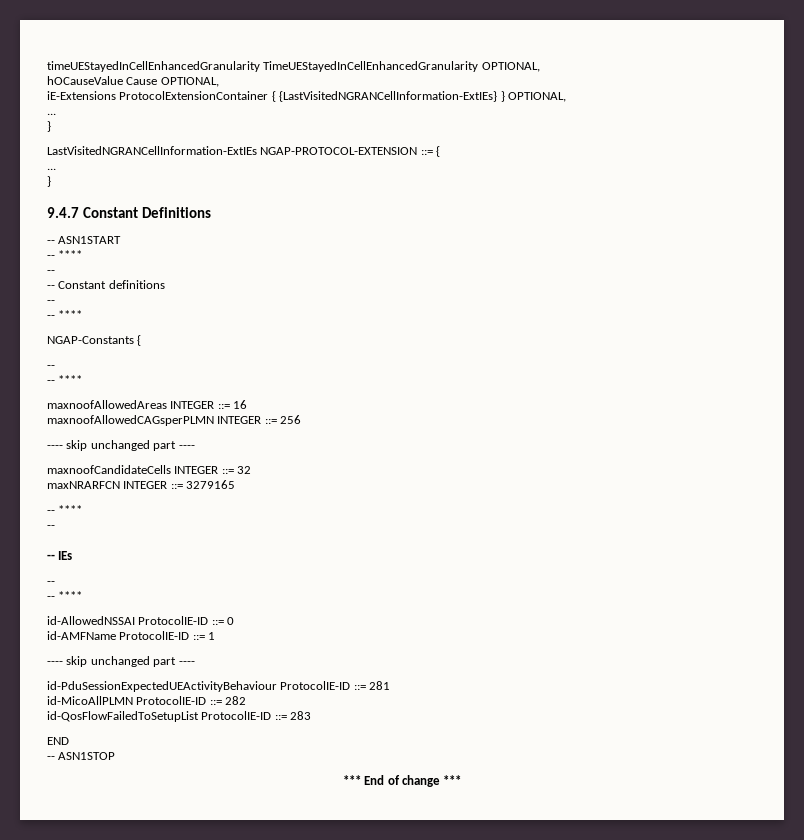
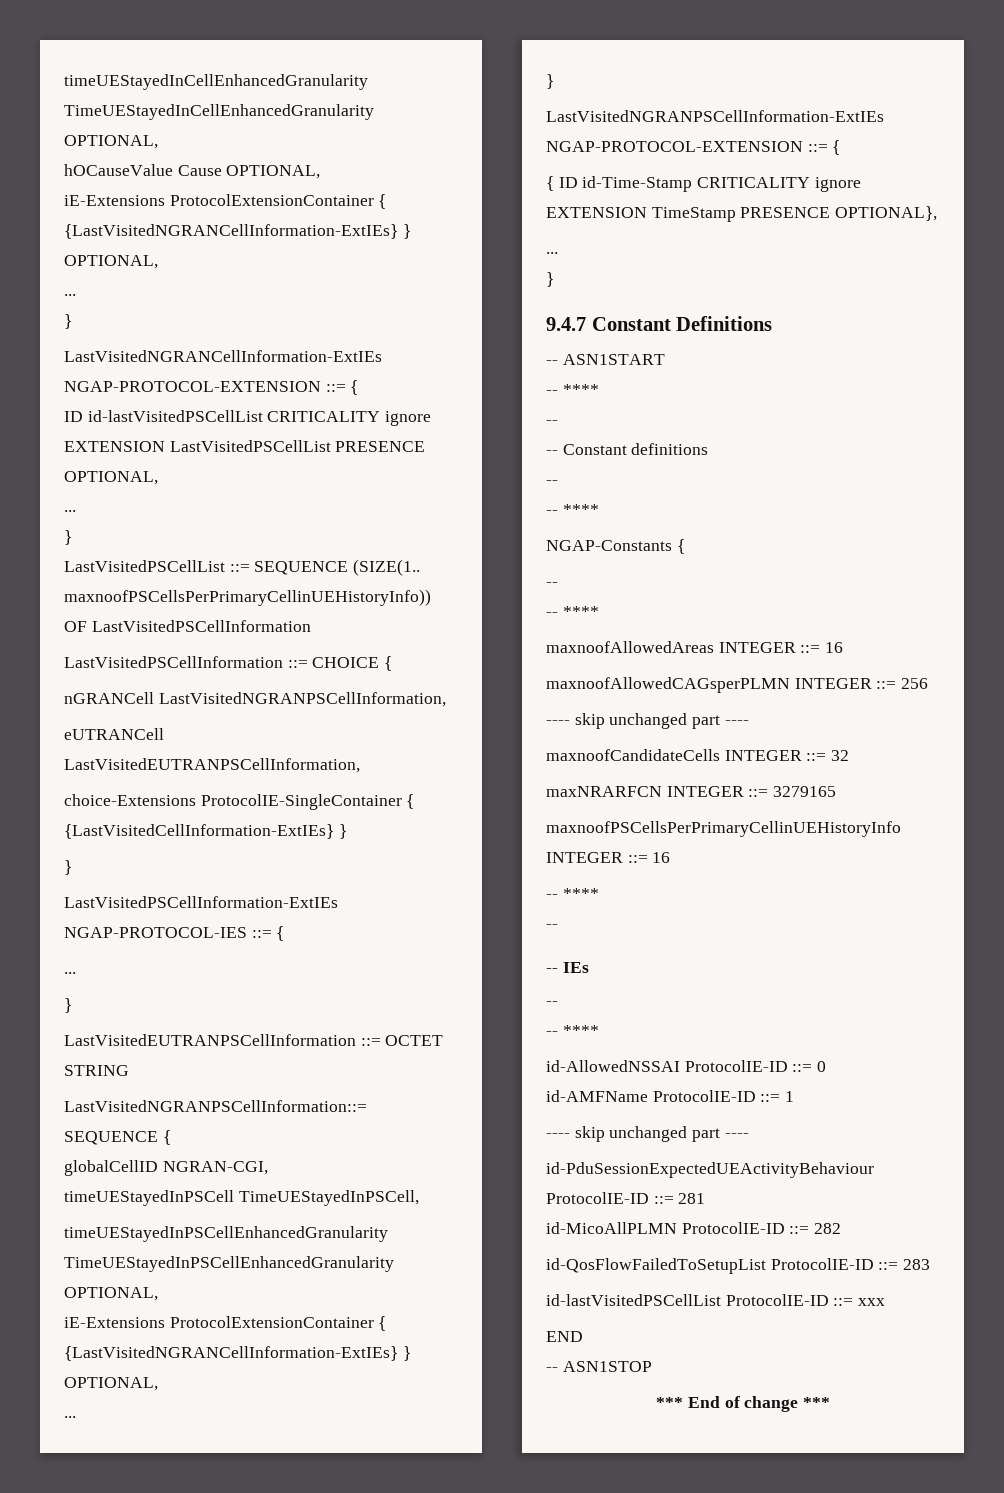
(441, 151) none -> [64,410,432,426] [64,440,426,452] [64,471,158,485] [64,510,76,512] [64,530,72,545] [64,559,421,576] [64,589,431,606] [64,620,311,632] [64,656,393,671] [64,692,446,707] [64,728,164,740] [64,758,360,773] [64,794,415,810] [64,824,347,839] [64,860,72,875] [64,896,338,908] [64,926,285,941] [64,972,76,974] [64,998,72,1013] [64,1034,444,1046] [64,1065,129,1076] [64,1100,367,1112] [64,1130,171,1145] [64,1160,268,1176] [64,1190,419,1206] [64,1226,388,1242] [64,1256,394,1272] [64,1287,158,1301] [64,1316,387,1331] [64,1346,411,1361] [64,1377,158,1391] [64,1416,76,1418] [546,74,554,89] [546,110,884,122] [546,140,841,155] [546,176,861,192] [546,206,938,222] // ID id-lastVisitedPSCellList CRITICALITY ignore EXTENSION LastVisitedPSCellList PRESENCE OPTIONAL, // ... // } // LastVisitedPSCellList ::= SEQUENCE (SIZE(1.. maxnoofPSCellsPerPrimaryCellinUEHistoryInfo)) OF LastVisitedPSCellInformation // LastVisitedPSCellInformation ::= CHOICE { // nGRANCell LastVisitedNGRANPSCellInformation, // eUTRANCell LastVisitedEUTRANPSCellInformation, // choice-Extensions ProtocolIE-SingleContainer { {LastVisitedCellInformation-ExtIEs} } // } // LastVisitedPSCellInformation-ExtIEs NGAP-PROTOCOL-IES ::= { // ... // } // LastVisitedEUTRANPSCellInformation ::= OCTET STRING // LastVisitedNGRANPSCellInformation::= SEQUENCE { // globalCellID NGRAN-CGI, // timeUEStayedInPSCell TimeUEStayedInPSCell, // timeUEStayedInPSCellEnhancedGranularity TimeUEStayedInPSCellEnhancedGranularity OPTIONAL, // iE-Extensions ProtocolExtensionContainer { {LastVisitedNGRANCellInformation-ExtIEs} } OPTIONAL, // ... // } // LastVisitedNGRANPSCellInformation-ExtIEs NGAP-PROTOCOL-EXTENSION ::= { // { ID id-Time-Stamp CRITICALITY ignore EXTENSION TimeStamp PRESENCE OPTIONAL},
(236, 484) none -> [546,821,901,837] [546,852,671,863] // maxnoofPSCellsPerPrimaryCellinUEHistoryInfo INTEGER ::= 16
(312, 715) none -> [546,1294,886,1306] // id-lastVisitedPSCellList ProtocolIE-ID ::= xxx

